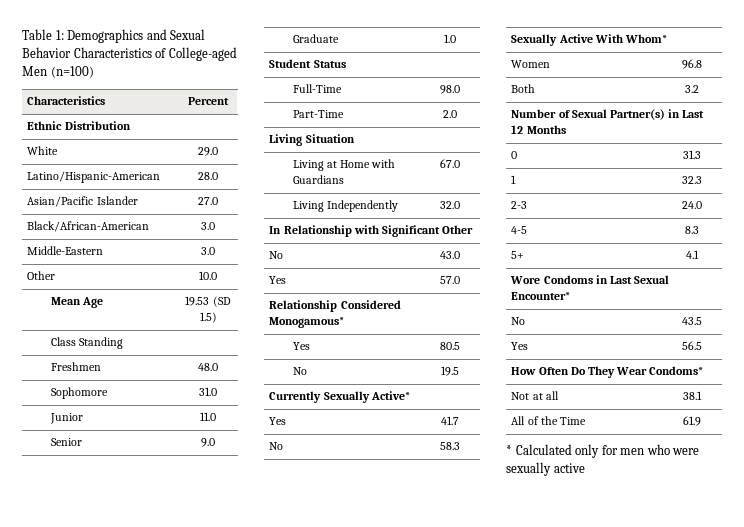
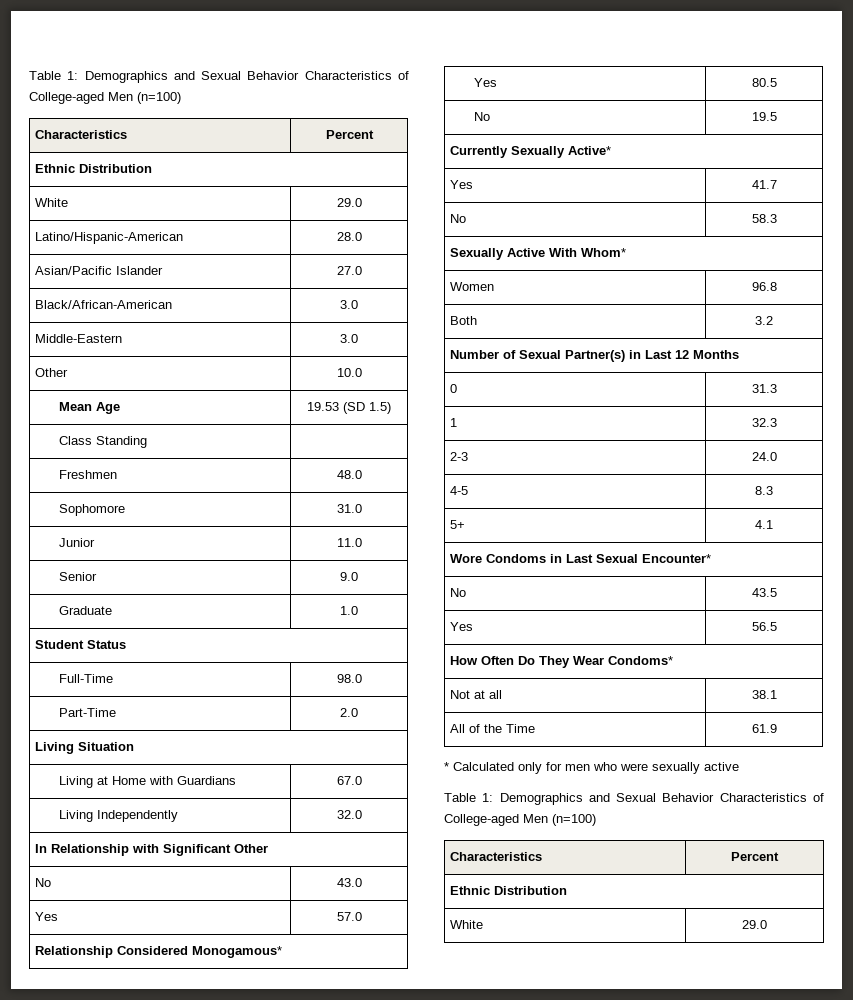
(585, 468) none -> [444,793,824,805] [444,814,596,826] [449,852,542,861] [731,852,779,861] [449,886,567,895] [449,920,483,929] [742,920,767,929] // Table 1: Demographics and Sexual Behavior Characteristics of College-aged Men (n=100) // Characteristics | Percent // Ethnic Distribution // White | 29.0

